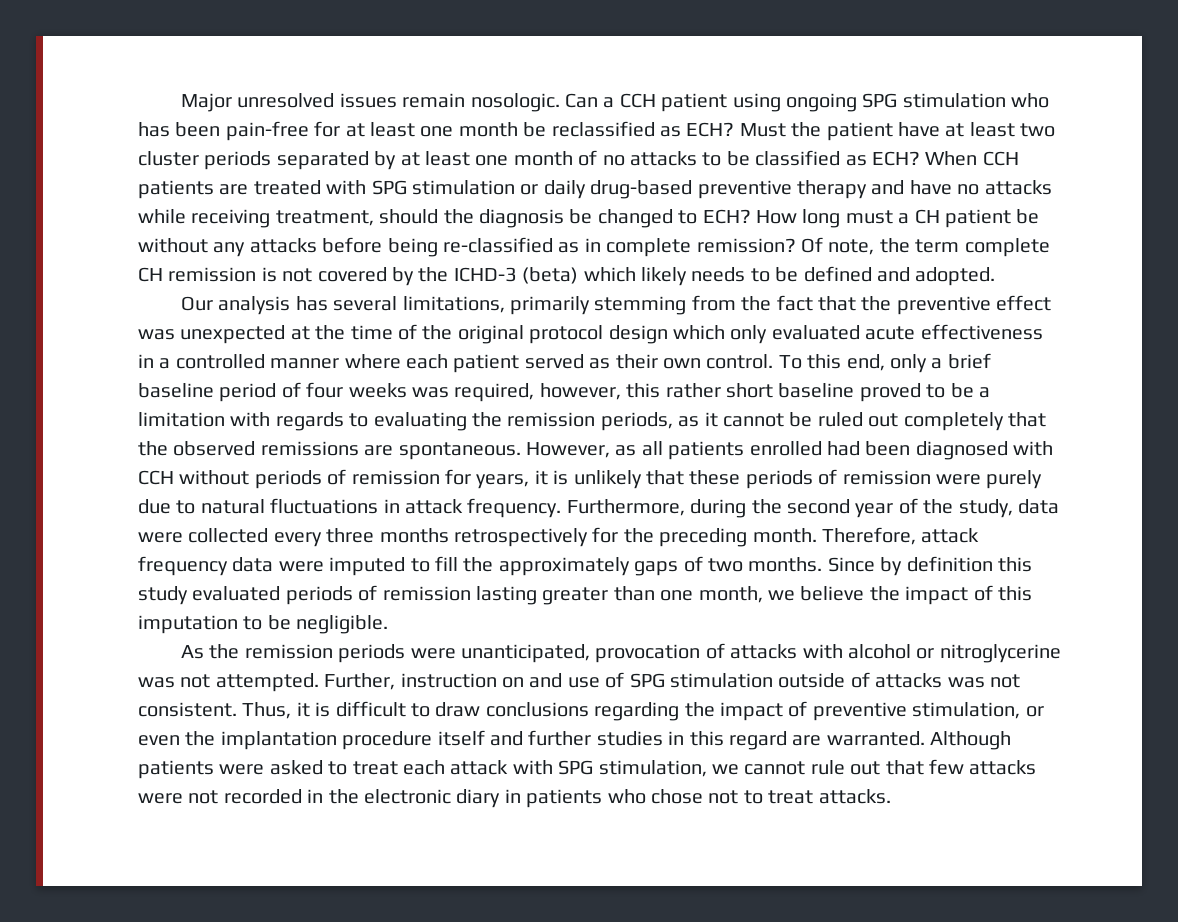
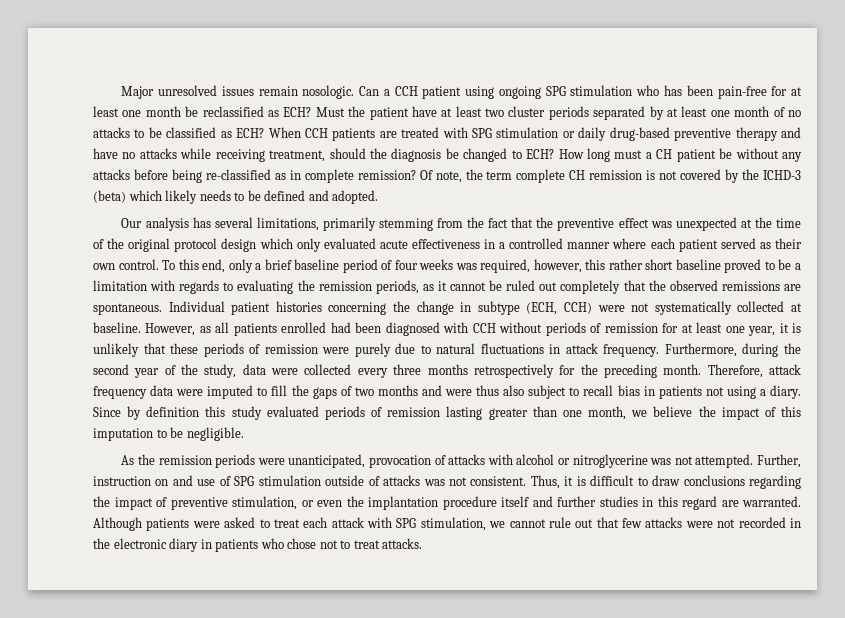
(521, 451) none -> [168,301,803,315] [93,322,141,333] Individual patient histories concerning the change in subtype (ECH, CCH) were not systematically collected at baseline.
[476,474,530,489] years, -> [681,322,776,336] at least one year,
[498,557,630,576] approximately -> (309, 390) none
[748,557,823,572] months. -> [377,385,802,399] months and were thus also subject to recall bias in patients not using a diary.

